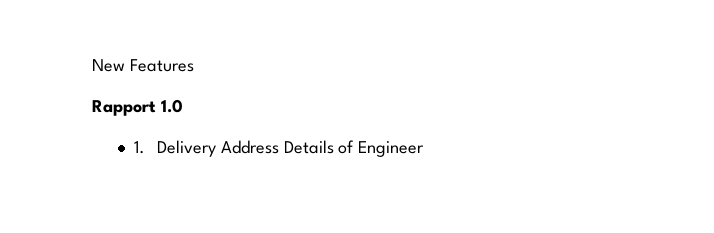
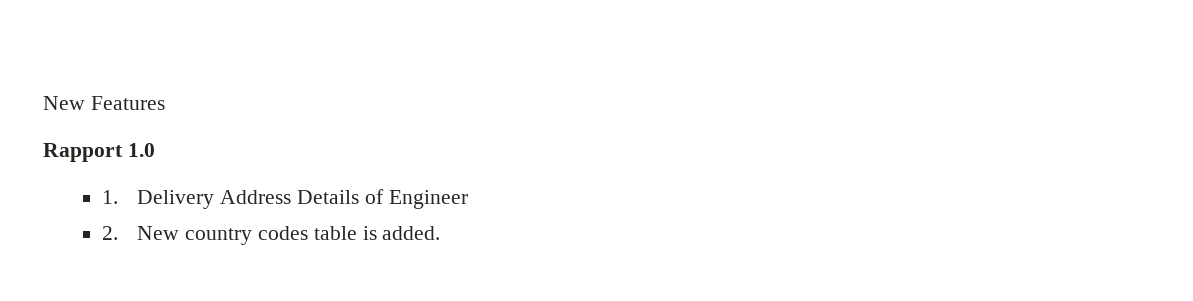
(425, 149) none -> [101,226,441,245] // 2. New country codes table is added.

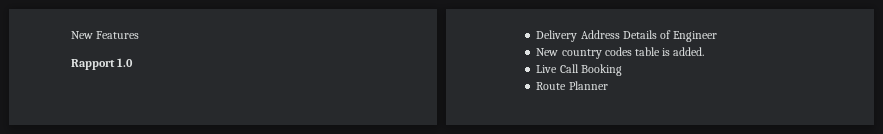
[101,190,118,204] 1. -> (134, 62) none
[101,226,118,240] 2. -> (718, 36) none
(441, 233) none -> [536,64,622,76] [536,81,608,90] // Live Call Booking // Route Planner

